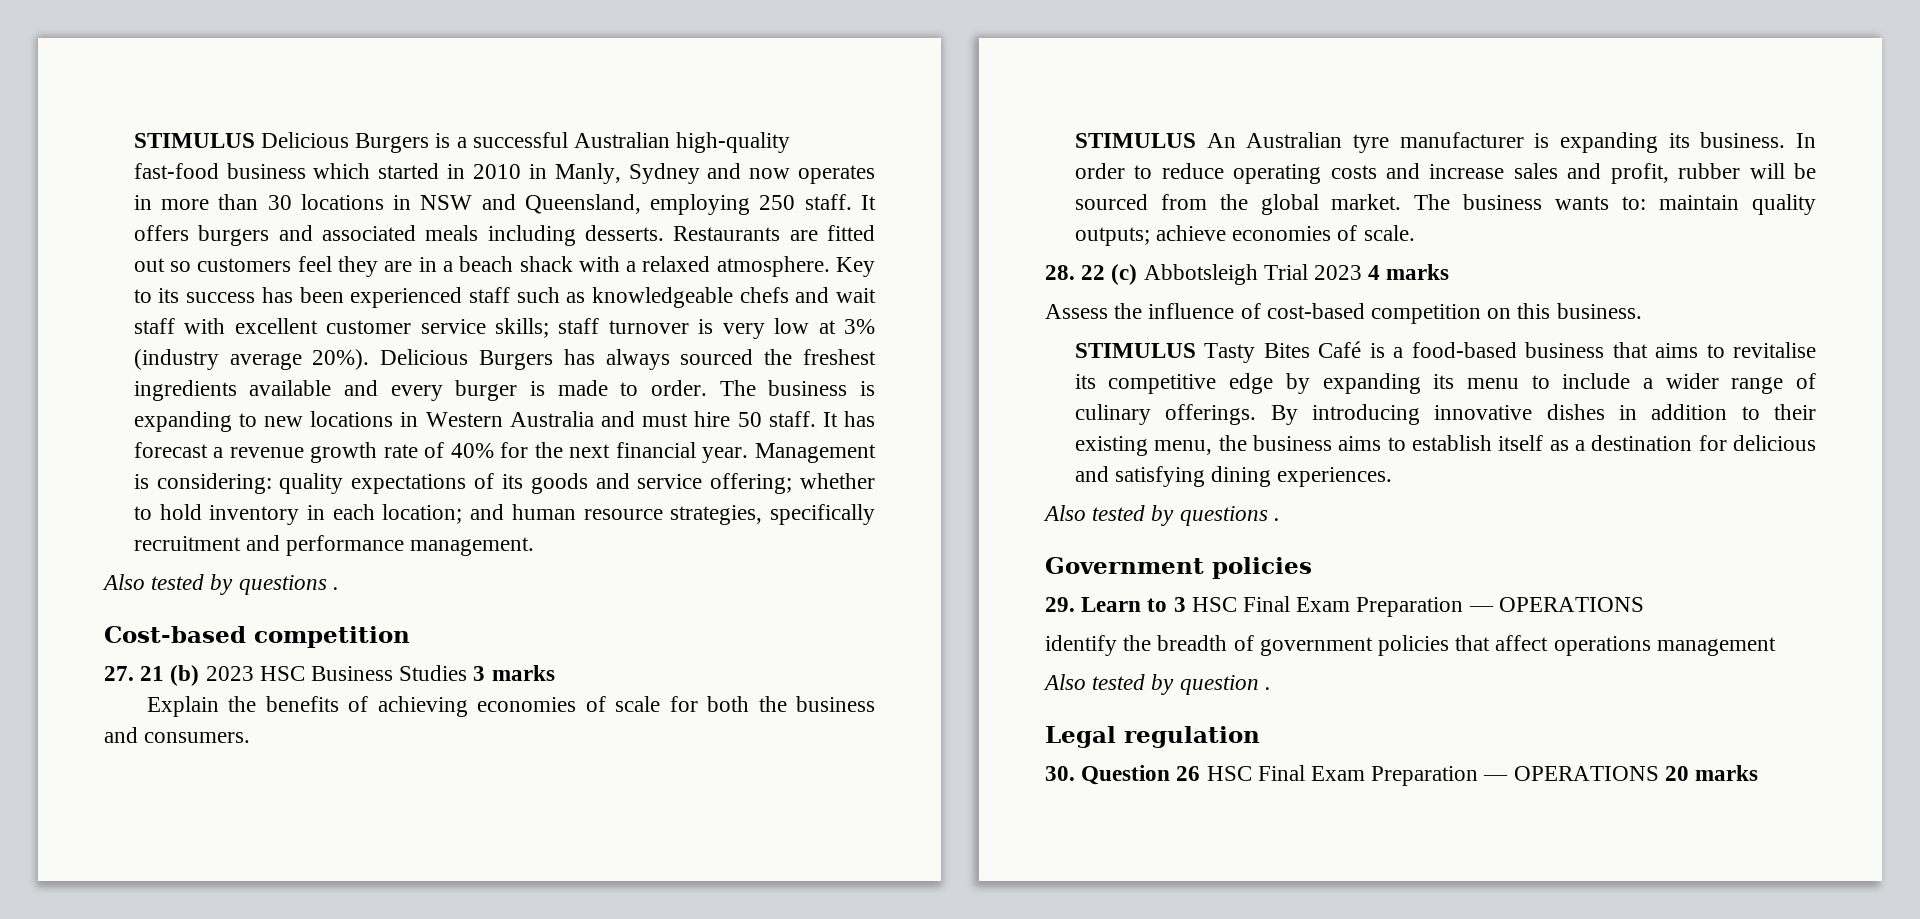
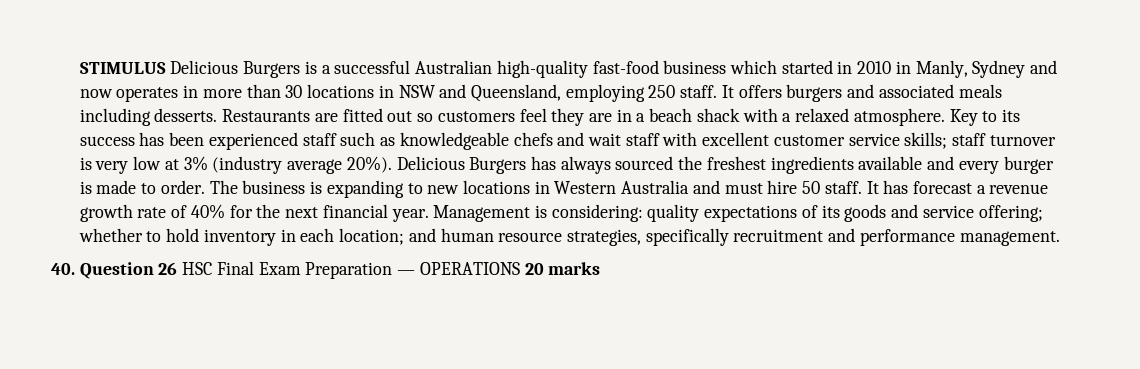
[102,574,339,595] [104,626,410,648] [104,665,555,686] [146,696,876,717] [104,727,251,743] [1074,132,1816,153] [1074,163,1816,184] [1074,194,1816,215] [1074,225,1415,246] [1045,264,1450,285] [1045,303,1642,324] [1074,341,1817,363] [1074,373,1817,394] [1074,404,1816,425] [1074,435,1817,456] [1074,466,1393,487] [1043,505,1280,526] [1045,557,1312,579] [1045,596,1644,617] [1045,635,1776,656] [1043,674,1271,695] [1045,726,1260,748] [1045,766,1075,781] Also tested by questions . // Cost-based competition // 27. 21 (b) 2023 HSC Business Studies 3 marks // Explain the benefits of achieving economies of scale for both the business and consumers. // STIMULUS An Australian tyre manufacturer is expanding its business. In order to reduce operating costs and increase sales and profit, rubber will be sourced from the global market. The business wants to: maintain quality outputs; achieve economies of scale. // 28. 22 (c) Abbotsleigh Trial 2023 4 marks // Assess the influence of cost-based competition on this business. // STIMULUS Tasty Bites Café is a food-based business that aims to revitalise its competitive edge by expanding its menu to include a wider range of culinary offerings. By introducing innovative dishes in addition to their existing menu, the business aims to establish itself as a destination for delicious and satisfying dining experiences. // Also tested by questions . // Government policies // 29. Learn to 3 HSC Final Exam Preparation — OPERATIONS // identify the breadth of government policies that affect operations management // Also tested by question . // Legal regulation // 30. -> [51,263,75,275] 40.

